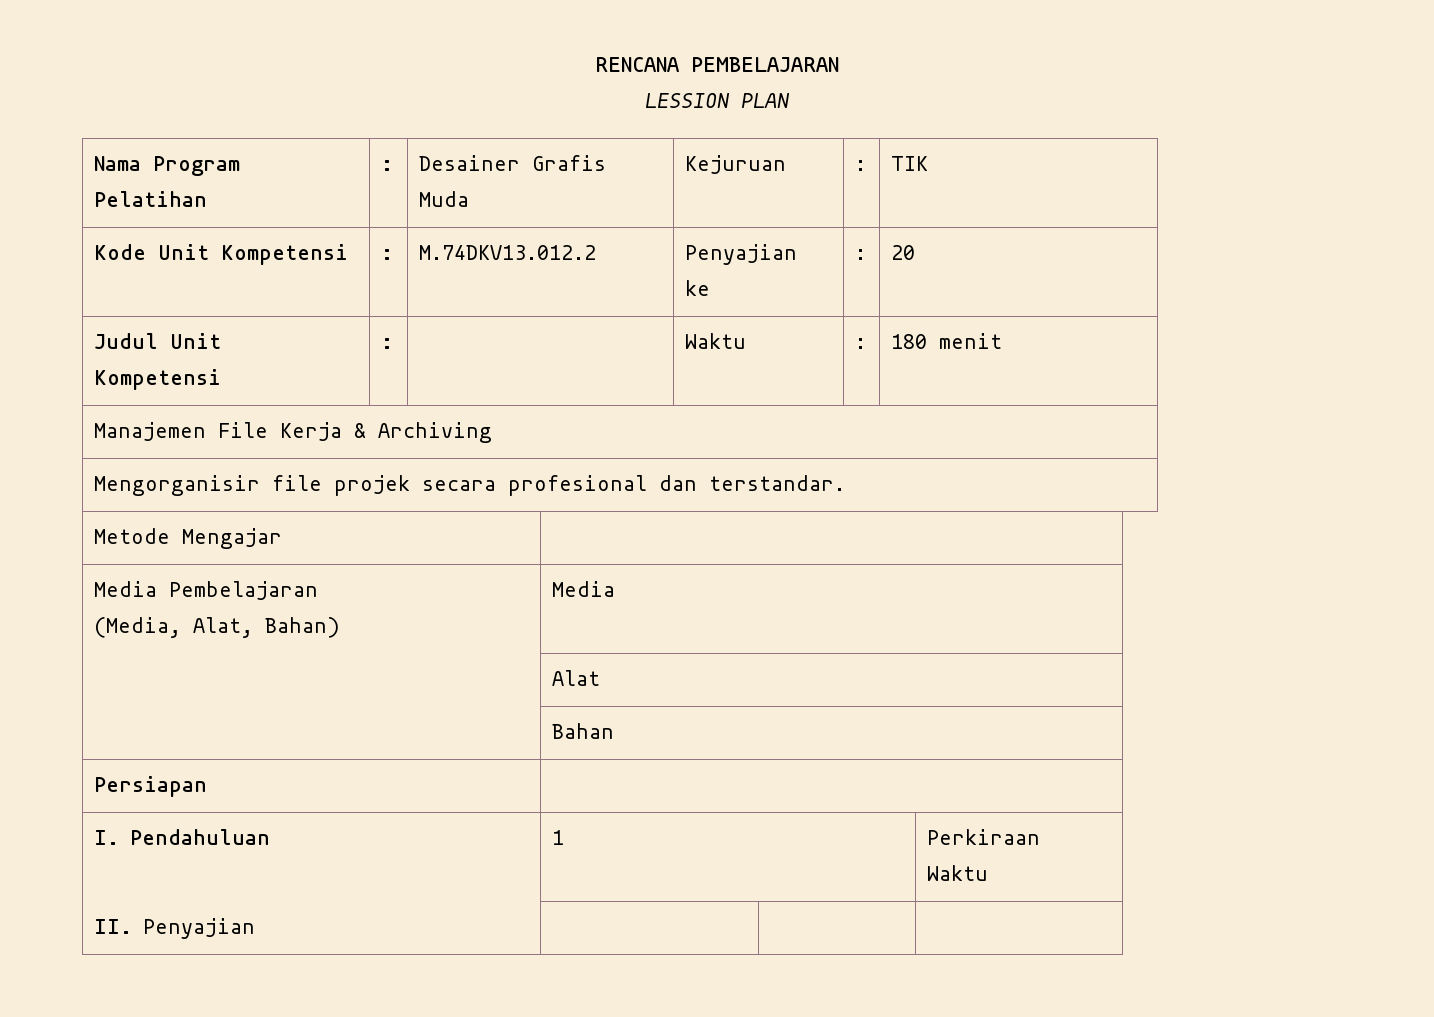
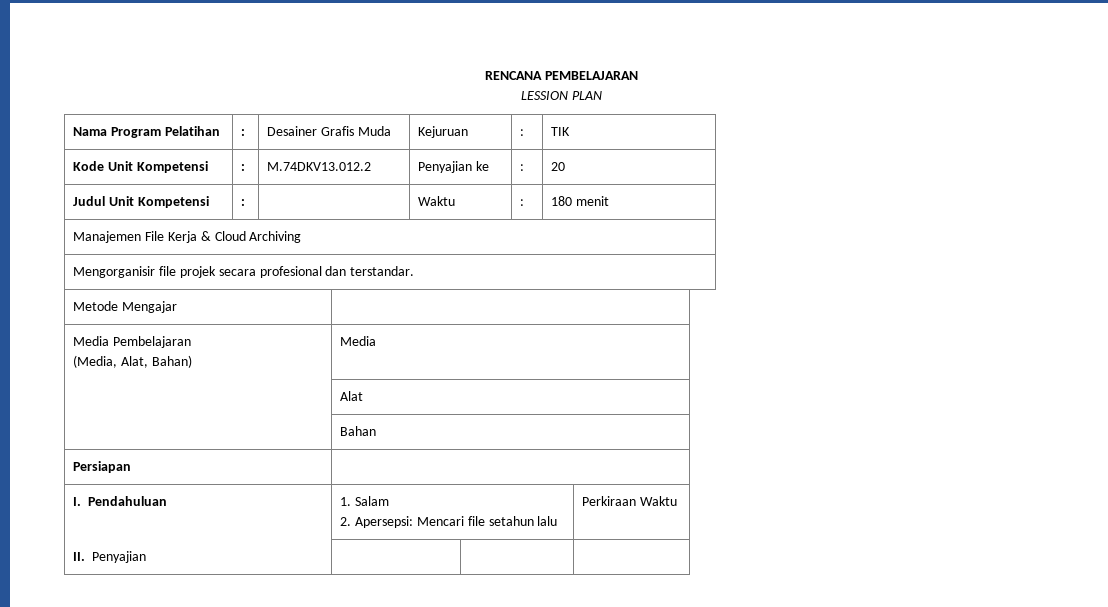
(367, 430) none -> [214,231,246,241] Cloud
[552,830,565,845] 1 -> [340,496,390,506] [340,516,558,528] 1. Salam // 2. Apersepsi: Mencari file setahun lalu

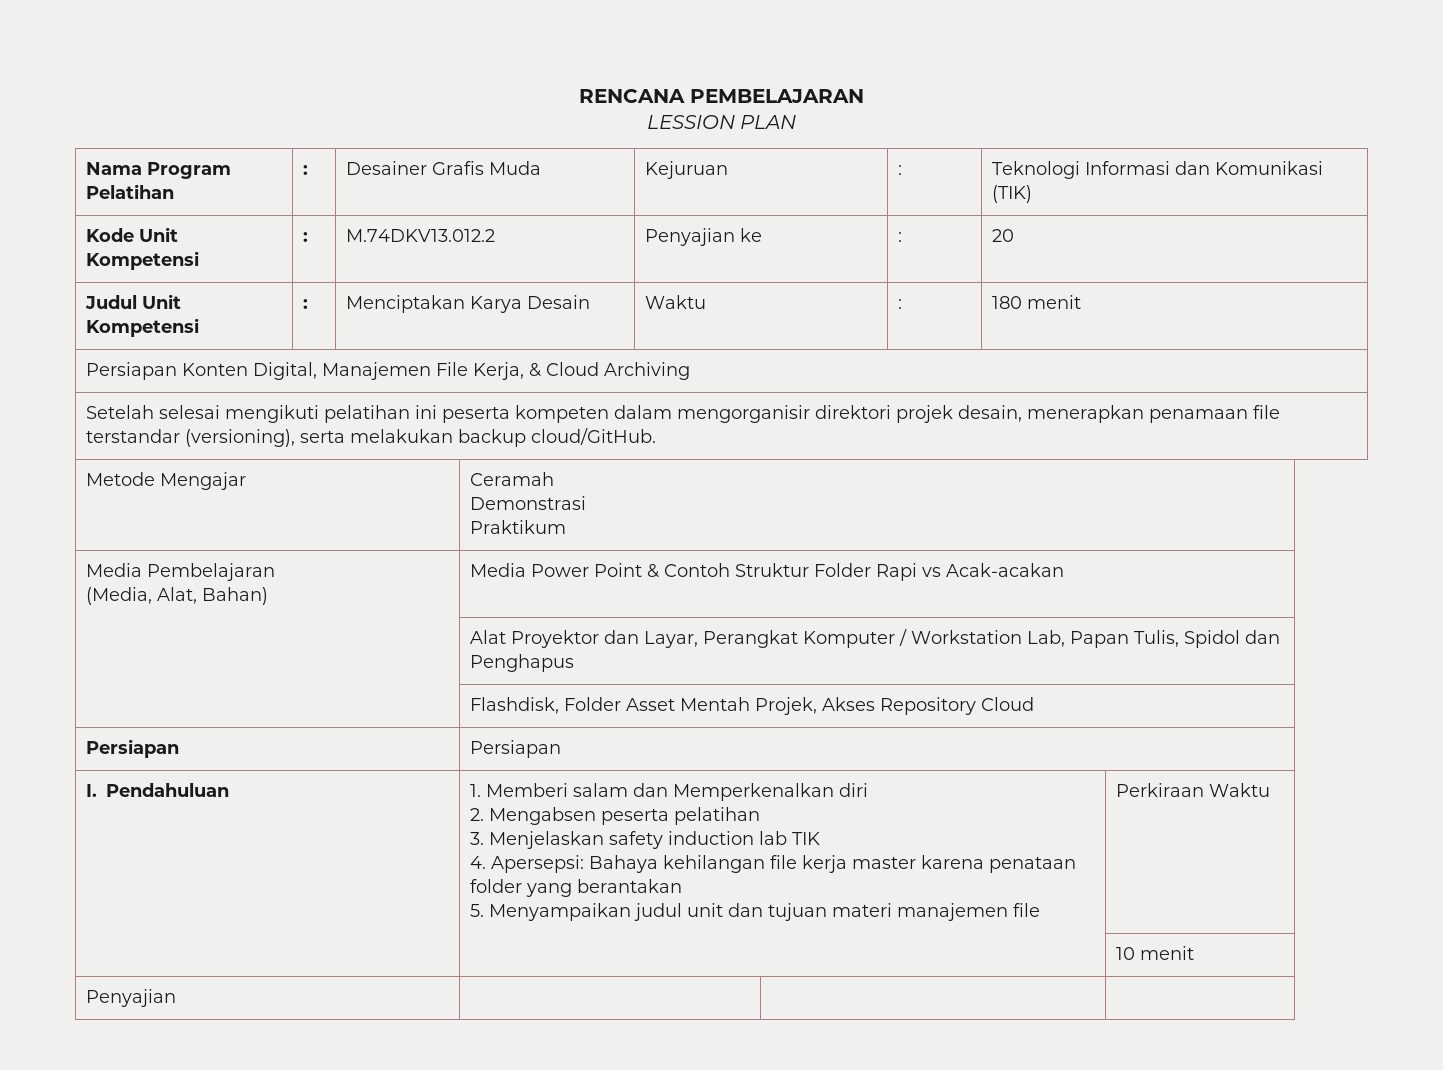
[551,127,571,136] TIK -> [992,161,1324,179] [992,185,1033,203] Teknologi Informasi dan Komunikasi (TIK)
(246, 202) none -> [346,295,591,313] Menciptakan Karya Desain
(610, 201) none -> [86,362,318,380] Persiapan Konten Digital,
[167,231,197,243] Kerja -> [473,362,525,380] Kerja,
[73,266,415,278] Mengorganisir file projek secara profesional dan terstandar. -> [86,405,1281,423] [86,428,657,447] Setelah selesai mengikuti pelatihan ini peserta kompeten dalam mengorganisir direktori projek desain, menerapkan penamaan file terstandar (versioning), serta melakukan backup cloud/GitHub.
(178, 307) none -> [470,472,555,486] [470,496,587,510] [470,520,567,534] Ceramah // Demonstrasi // Praktikum
[340,391,364,401] [340,426,377,436] // | Alat // | Bahan -> [531,563,1065,581] [470,629,1281,648] [470,654,575,672] [470,697,1035,715] Power Point & Contoh Struktur Folder Rapi vs Acak-acakan // | Alat Proyektor dan Layar, Perangkat Komputer / Workstation Lab, Papan Tulis, Spidol dan Penghapus // | Flashdisk, Folder Asset Mentah Projek, Akses Repository Cloud
(132, 467) none -> [470,740,562,758] Persiapan
[355,496,390,506] [340,516,558,528] Salam // 2. Apersepsi: Mencari file setahun lalu -> [486,783,869,801] [470,807,761,825] [470,831,821,849] [470,855,1077,873] [470,879,683,897] [470,903,1041,921] Memberi salam dan Memperkenalkan diri // 2. Mengabsen peserta pelatihan // 3. Menjelaskan safety induction lab TIK // 4. Apersepsi: Bahaya kehilangan file kerja master karena penataan folder yang berantakan // 5. Menyampaikan judul unit dan tujuan materi manajemen file
[73,552,86,561] II. -> [1116,946,1195,960] | | 10 menit //

